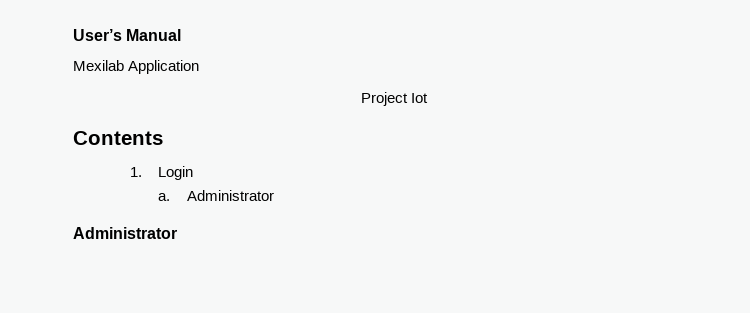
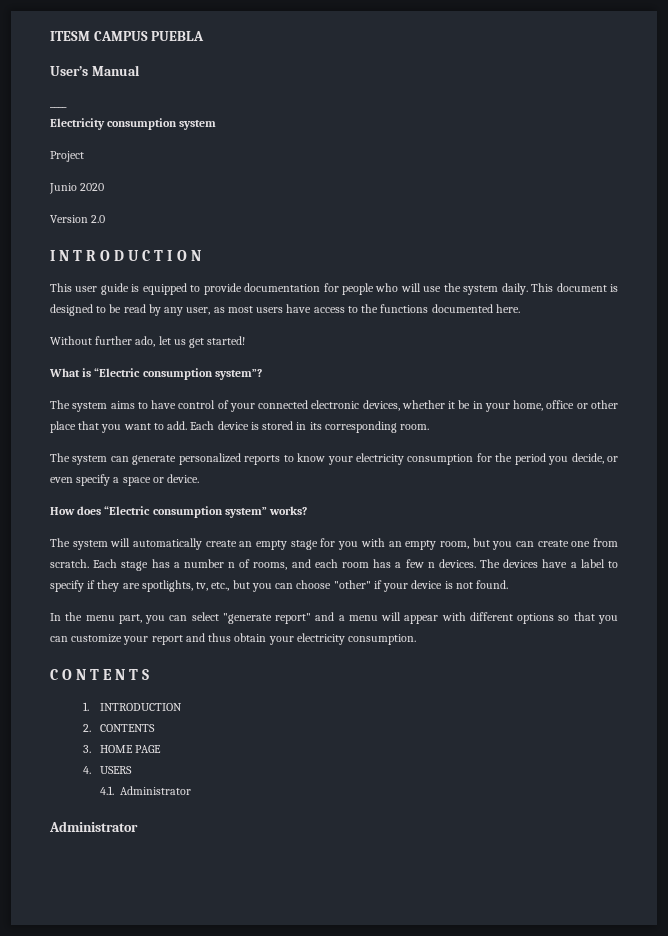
(73, 35) none -> [50,31,205,41] ITESM CAMPUS PUEBLA //
[73,60,200,74] [360,92,429,106] [73,131,163,145] [129,166,194,180] [158,193,171,201] Mexilab Application // Project Iot // Contents // 1. Login // a. -> [50,106,67,108] [50,118,217,130] [50,151,84,162] [49,183,105,194] [50,215,106,223] [50,250,201,261] [50,283,619,295] [50,304,520,316] [50,336,246,348] [49,368,262,380] [50,400,618,412] [50,421,430,433] [50,453,618,465] [50,474,200,486] [50,506,308,518] [50,538,618,550] [50,559,618,571] [50,580,509,592] [50,612,618,624] [50,633,417,645] [50,669,150,680] [83,702,183,711] [83,724,156,732] [83,745,162,753] [83,766,133,774] [100,786,115,795] ____ // Electricity consumption system // Project // Junio 2020 // Version 2.0 // I N T R O D U C T I O N // This user guide is equipped to provide documentation for people who will use the system daily. This document is designed to be read by any user, as most users have access to the functions documented here. // Without further ado, let us get started! // What is “Electric consumption system”? // The system aims to have control of your connected electronic devices, whether it be in your home, office or other place that you want to add. Each device is stored in its corresponding room. // The system can generate personalized reports to know your electricity consumption for the period you decide, or even specify a space or device. // How does “Electric consumption system” works? // The system will automatically create an empty stage for you with an empty room, but you can create one from scratch. Each stage has a number n of rooms, and each room has a few n devices. The devices have a label to specify if they are spotlights, tv, etc., but you can choose "other" if your device is not found. // In the menu part, you can select "generate report" and a menu will appear with different options so that you can customize your report and thus obtain your electricity consumption. // C O N T E N T S // 1. INTRODUCTION // 2. CONTENTS // 3. HOME PAGE // 4. USERS // 4.1.

